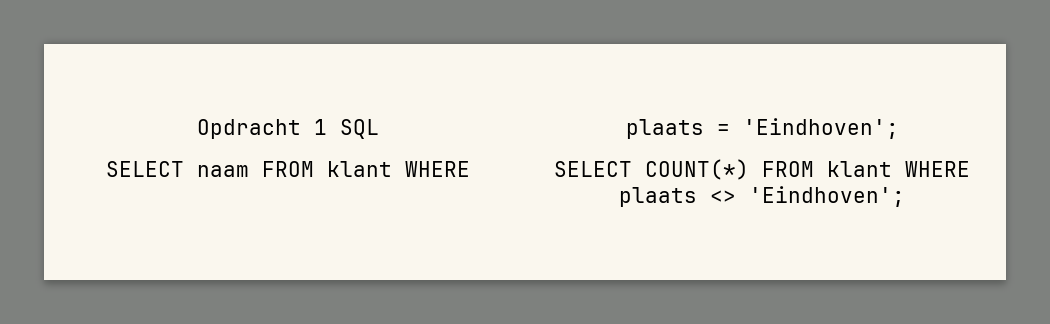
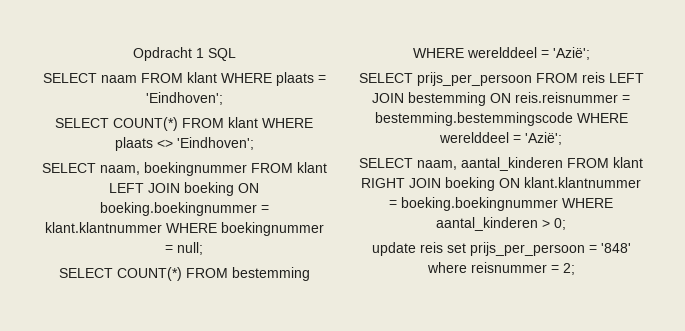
(905, 196) none -> [41,162,327,176] [109,182,259,196] [99,202,269,216] [44,222,324,236] [165,242,203,255] [58,267,310,281] [412,47,590,60] [358,72,644,86] [372,92,630,106] [374,112,628,126] [439,132,562,145] [359,157,643,171] [361,177,641,191] [389,197,613,211] [436,217,566,231] [371,242,631,256] [426,262,575,275] // SELECT naam, boekingnummer FROM klant LEFT JOIN boeking ON boeking.boekingnummer = klant.klantnummer WHERE boekingnummer = null; // SELECT COUNT(*) FROM bestemming WHERE werelddeel = 'Azië'; // SELECT prijs_per_persoon FROM reis LEFT JOIN bestemming ON reis.reisnummer = bestemming.bestemmingscode WHERE werelddeel = 'Azië'; // SELECT naam, aantal_kinderen FROM klant RIGHT JOIN boeking ON klant.klantnummer = boeking.boekingnummer WHERE aantal_kinderen > 0; // update reis set prijs_per_persoon = '848' where reisnummer = 2;

